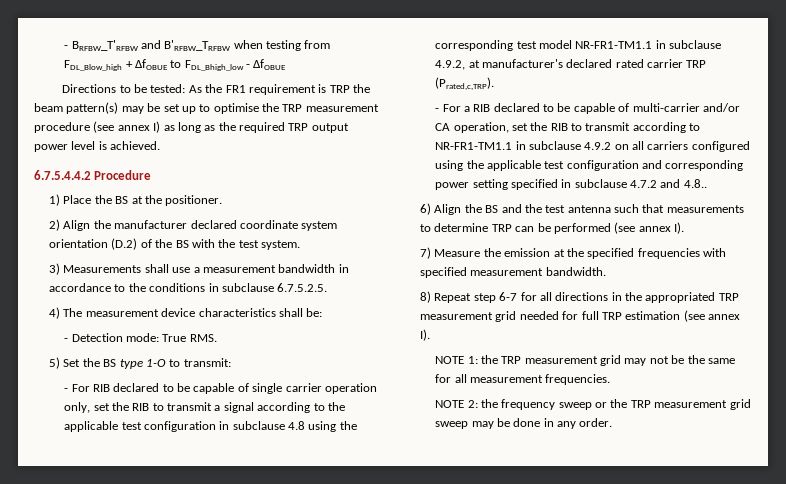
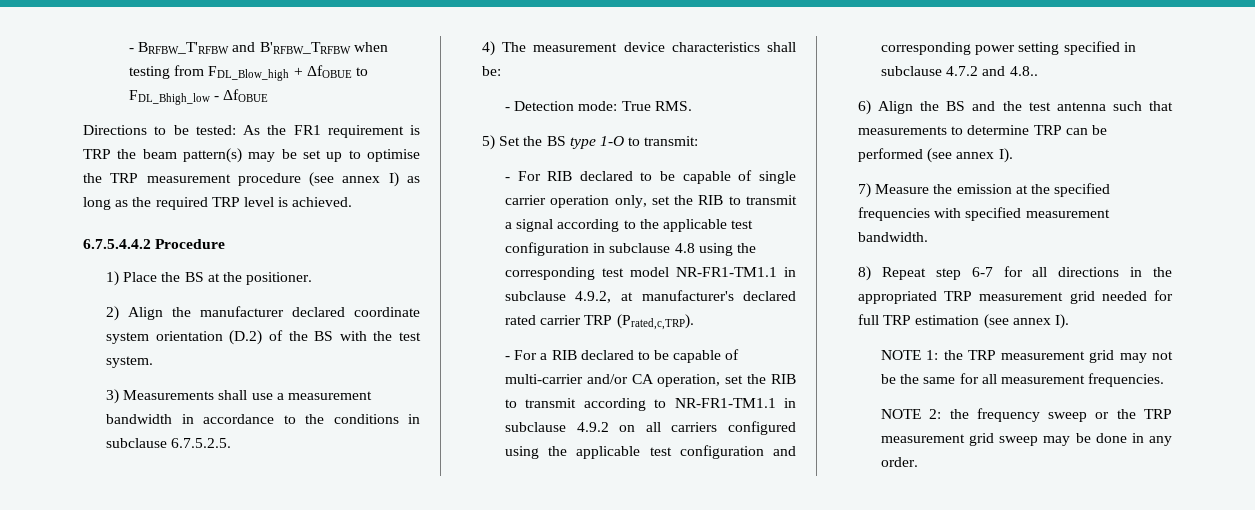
[311,123,349,133] [34,144,68,152] output power -> (240, 202) none

